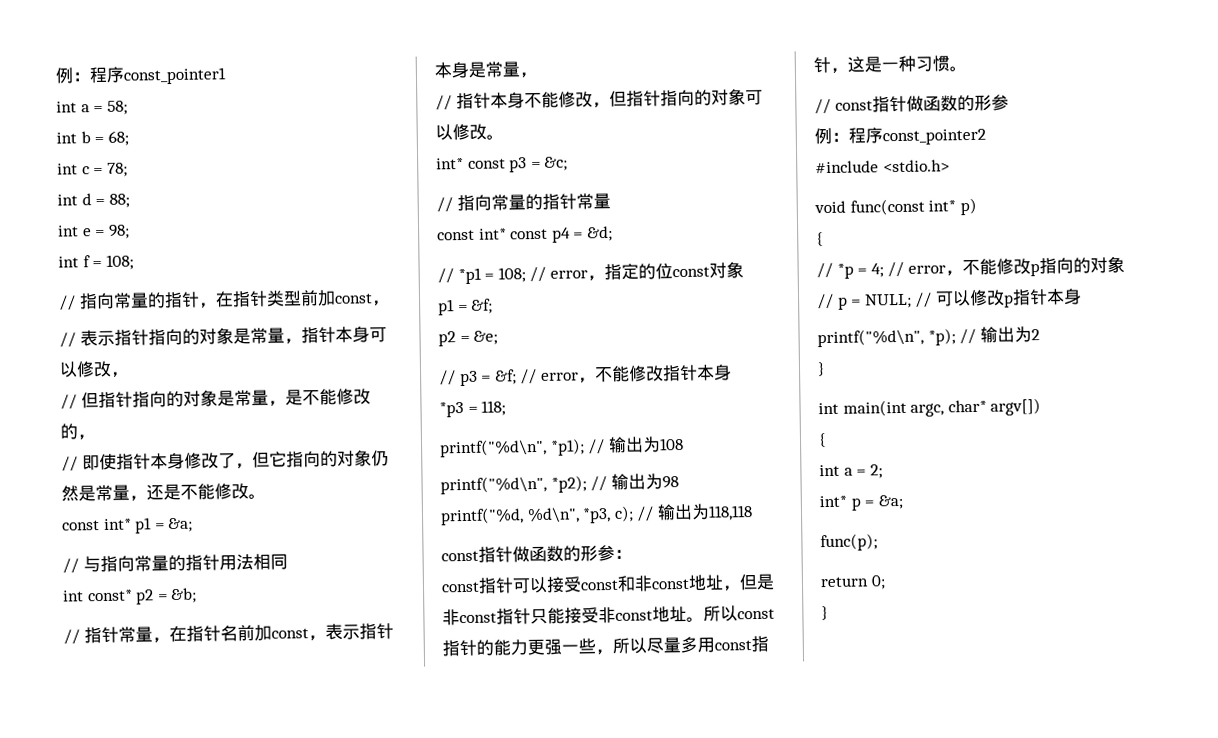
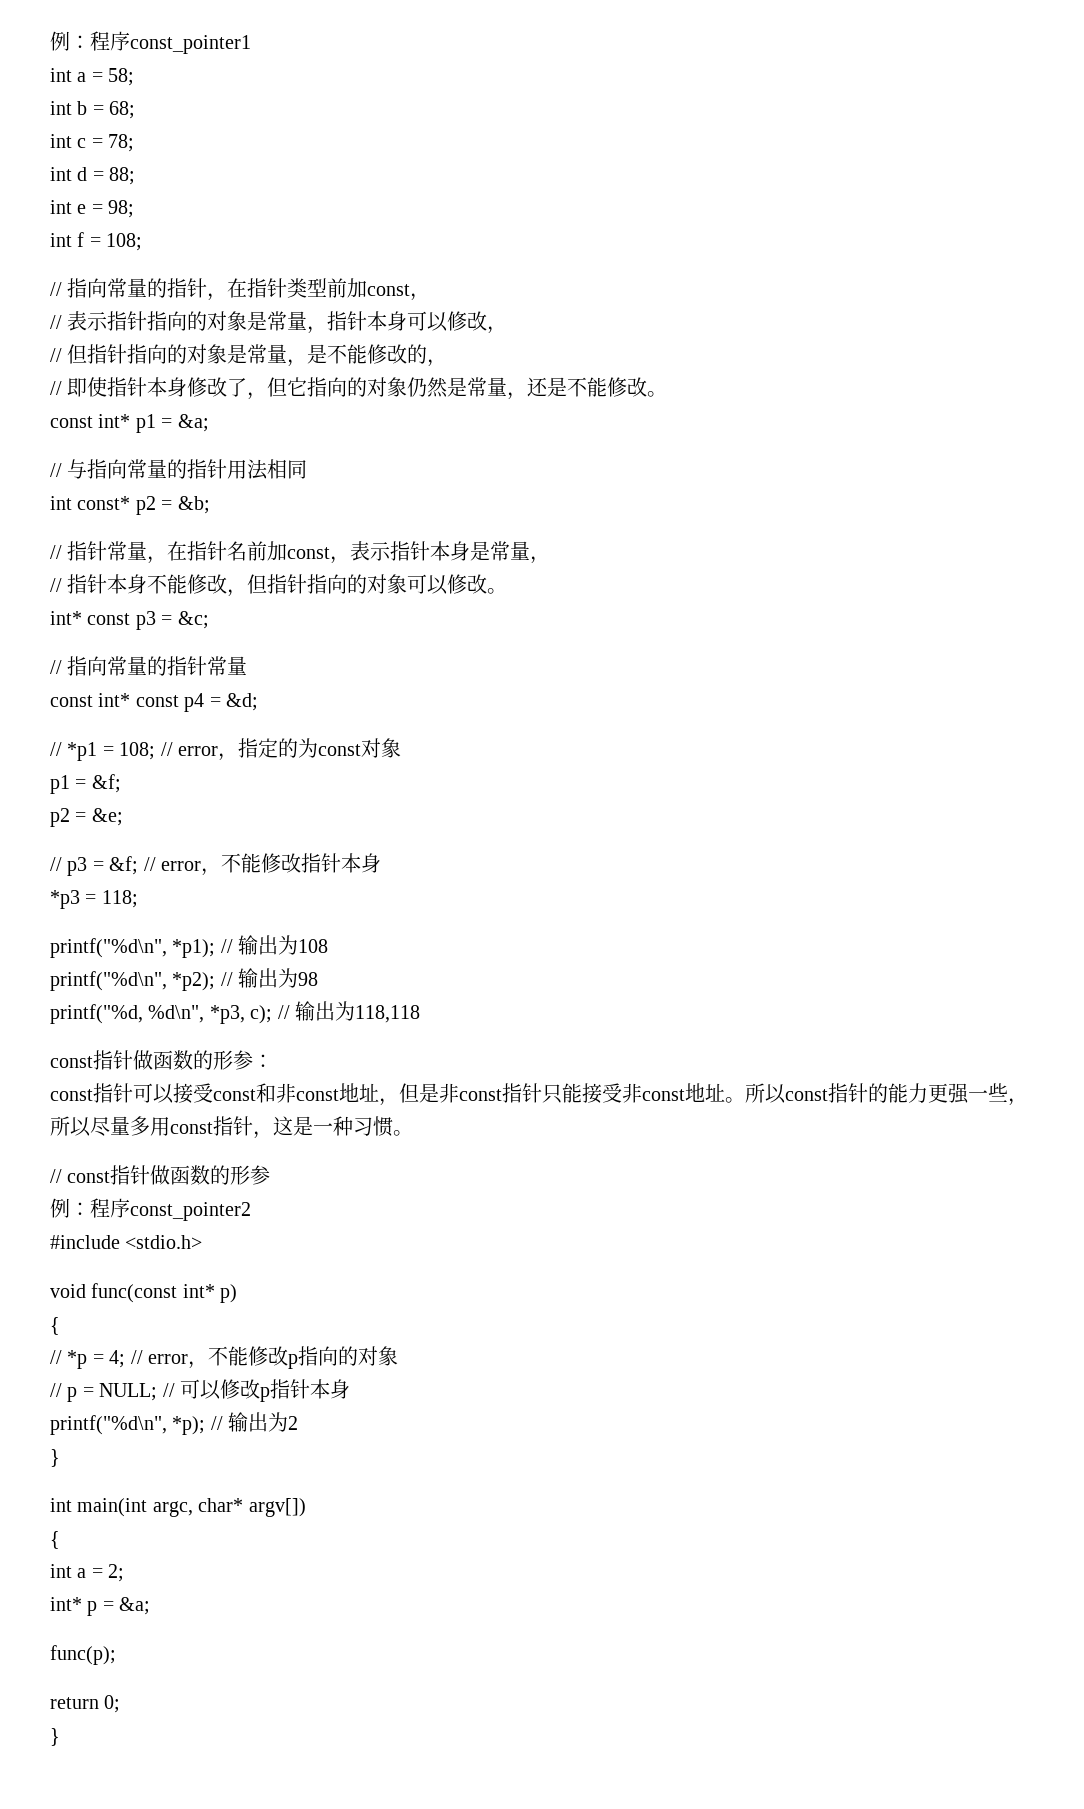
[654,263,673,280] 位 -> [298,738,318,758] 为

